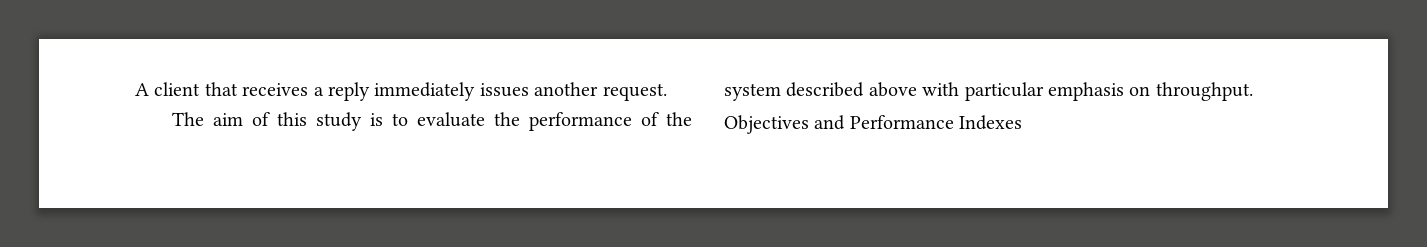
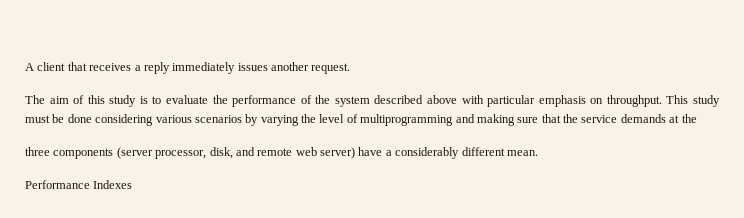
[724,115,846,134] // Objectives and -> [666,95,720,107] [25,114,697,126] [25,147,538,159] This study must be done considering various scenarios by varying the level of multiprogramming and making sure that the service demands at the // three components (server processor, disk, and remote web server) have a considerably different mean. //

